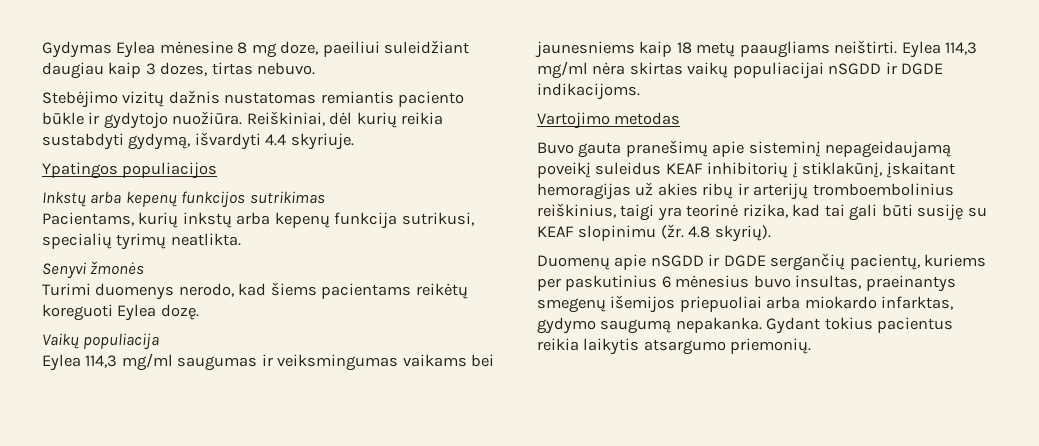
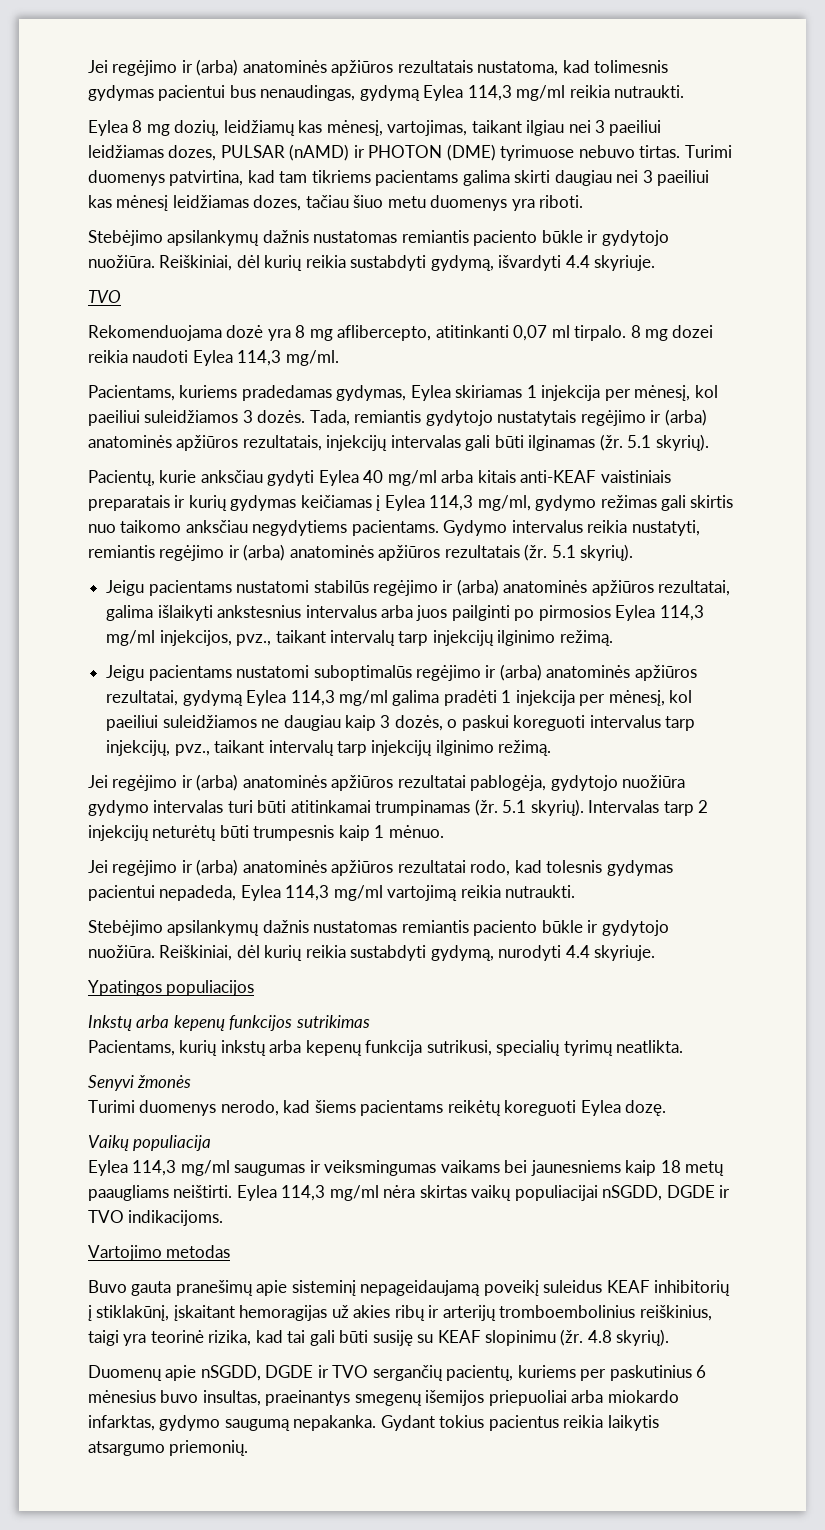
[42,40,470,58] [42,62,316,79] [42,91,165,108] Gydymas Eylea mėnesine 8 mg doze, paeiliui suleidžiant daugiau kaip 3 dozes, tirtas nebuvo. // Stebėjimo vizitų -> [88,59,669,76] [88,85,685,101] [88,120,662,136] [88,144,732,161] [88,170,710,186] [88,195,584,211] [88,230,260,246] Jei regėjimo ir (arba) anatominės apžiūros rezultatais nustatoma, kad tolimesnis gydymas pacientui bus nenaudingas, gydymą Eylea 114,3 mg/ml reikia nutraukti. // Eylea 8 mg dozių, leidžiamų kas mėnesį, vartojimas, taikant ilgiau nei 3 paeiliui leidžiamas dozes, PULSAR (nAMD) ir PHOTON (DME) tyrimuose nebuvo tirtas. Turimi duomenys patvirtina, kad tam tikriems pacientams galima skirti daugiau nei 3 paeiliui kas mėnesį leidžiamas dozes, tačiau šiuo metu duomenys yra riboti. // Stebėjimo apsilankymų
(354, 141) none -> [88,290,121,303] [88,325,714,341] [88,350,339,366] [88,385,718,401] [88,409,707,426] [88,434,709,451] [88,470,671,486] [88,495,734,511] [88,520,700,536] [88,544,634,561] [106,579,731,596] [106,605,704,621] [106,630,613,646] [106,664,697,681] [106,690,693,706] [106,715,696,731] [106,740,552,756] [88,774,686,791] [88,799,709,816] [88,825,444,841] [88,859,673,876] [88,885,576,901] [88,920,669,936] [88,945,656,961] // TVO // Rekomenduojama dozė yra 8 mg aflibercepto, atitinkanti 0,07 ml tirpalo. 8 mg dozei reikia naudoti Eylea 114,3 mg/ml. // Pacientams, kuriems pradedamas gydymas, Eylea skiriamas 1 injekcija per mėnesį, kol paeiliui suleidžiamos 3 dozės. Tada, remiantis gydytojo nustatytais regėjimo ir (arba) anatominės apžiūros rezultatais, injekcijų intervalas gali būti ilginamas (žr. 5.1 skyrių). // Pacientų, kurie anksčiau gydyti Eylea 40 mg/ml arba kitais anti-KEAF vaistiniais preparatais ir kurių gydymas keičiamas į Eylea 114,3 mg/ml, gydymo režimas gali skirtis nuo taikomo anksčiau negydytiems pacientams. Gydymo intervalus reikia nustatyti, remiantis regėjimo ir (arba) anatominės apžiūros rezultatais (žr. 5.1 skyrių). // Jeigu pacientams nustatomi stabilūs regėjimo ir (arba) anatominės apžiūros rezultatai, galima išlaikyti ankstesnius intervalus arba juos pailginti po pirmosios Eylea 114,3 mg/ml injekcijos, pvz., taikant intervalų tarp injekcijų ilginimo režimą. // Jeigu pacientams nustatomi suboptimalūs regėjimo ir (arba) anatominės apžiūros rezultatai, gydymą Eylea 114,3 mg/ml galima pradėti 1 injekcija per mėnesį, kol paeiliui suleidžiamos ne daugiau kaip 3 dozės, o paskui koreguoti intervalus tarp injekcijų, pvz., taikant intervalų tarp injekcijų ilginimo režimą. // Jei regėjimo ir (arba) anatominės apžiūros rezultatai pablogėja, gydytojo nuožiūra gydymo intervalas turi būti atitinkamai trumpinamas (žr. 5.1 skyrių). Intervalas tarp 2 injekcijų neturėtų būti trumpesnis kaip 1 mėnuo. // Jei regėjimo ir (arba) anatominės apžiūros rezultatai rodo, kad tolesnis gydymas pacientui nepadeda, Eylea 114,3 mg/ml vartojimą reikia nutraukti. // Stebėjimo apsilankymų dažnis nustatomas remiantis paciento būkle ir gydytojo nuožiūra. Reiškiniai, dėl kurių reikia sustabdyti gydymą, nurodyti 4.4 skyriuje.
[828,62,944,75] nSGDD ir DGDE -> [602,1185,731,1201] [88,1210,124,1223] nSGDD, DGDE ir TVO
[650,254,766,267] nSGDD ir DGDE -> [200,1365,369,1381] nSGDD, DGDE ir TVO

